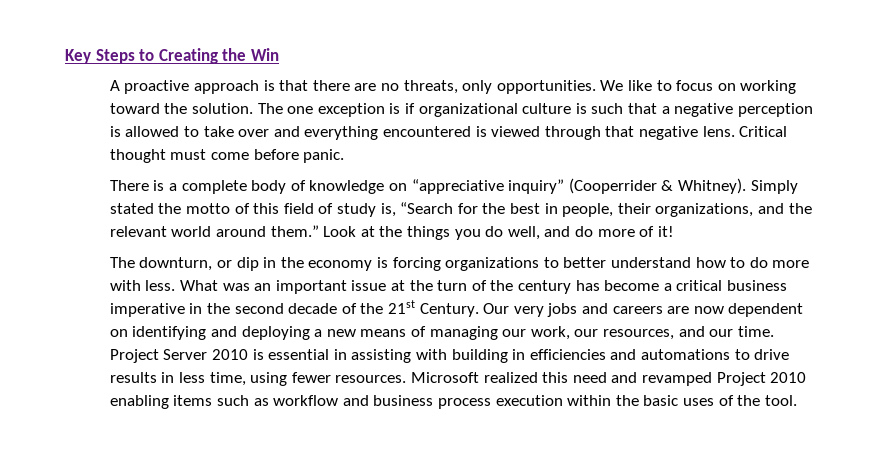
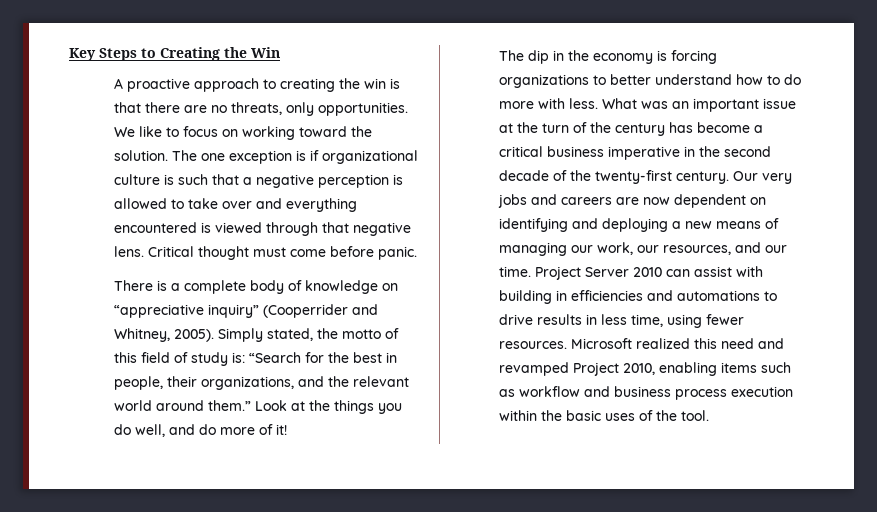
(260, 87) none -> [263,78,387,92] to creating the win
[661,178,798,194] [109,203,154,214] & Whitney). Simply stated -> [352,304,379,315] [114,328,314,342] and Whitney, 2005). Simply stated,
[380,203,396,217] is, -> [232,352,246,363] is:
[139,257,233,271] downturn, or -> (525, 55) none
[388,300,479,317] 21st Century. -> [595,170,730,184] twenty-first century.
[252,349,412,363] is essential in assisting -> [666,266,733,277] can assist
[770,372,807,383] 2010 -> [623,363,656,375] 2010,

